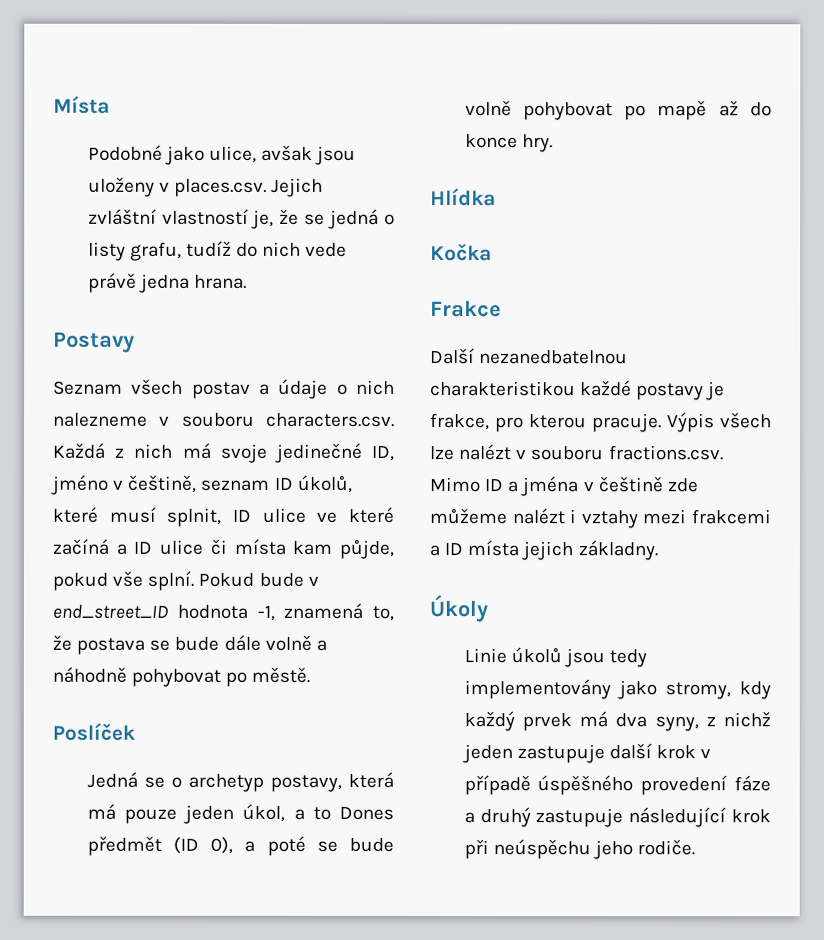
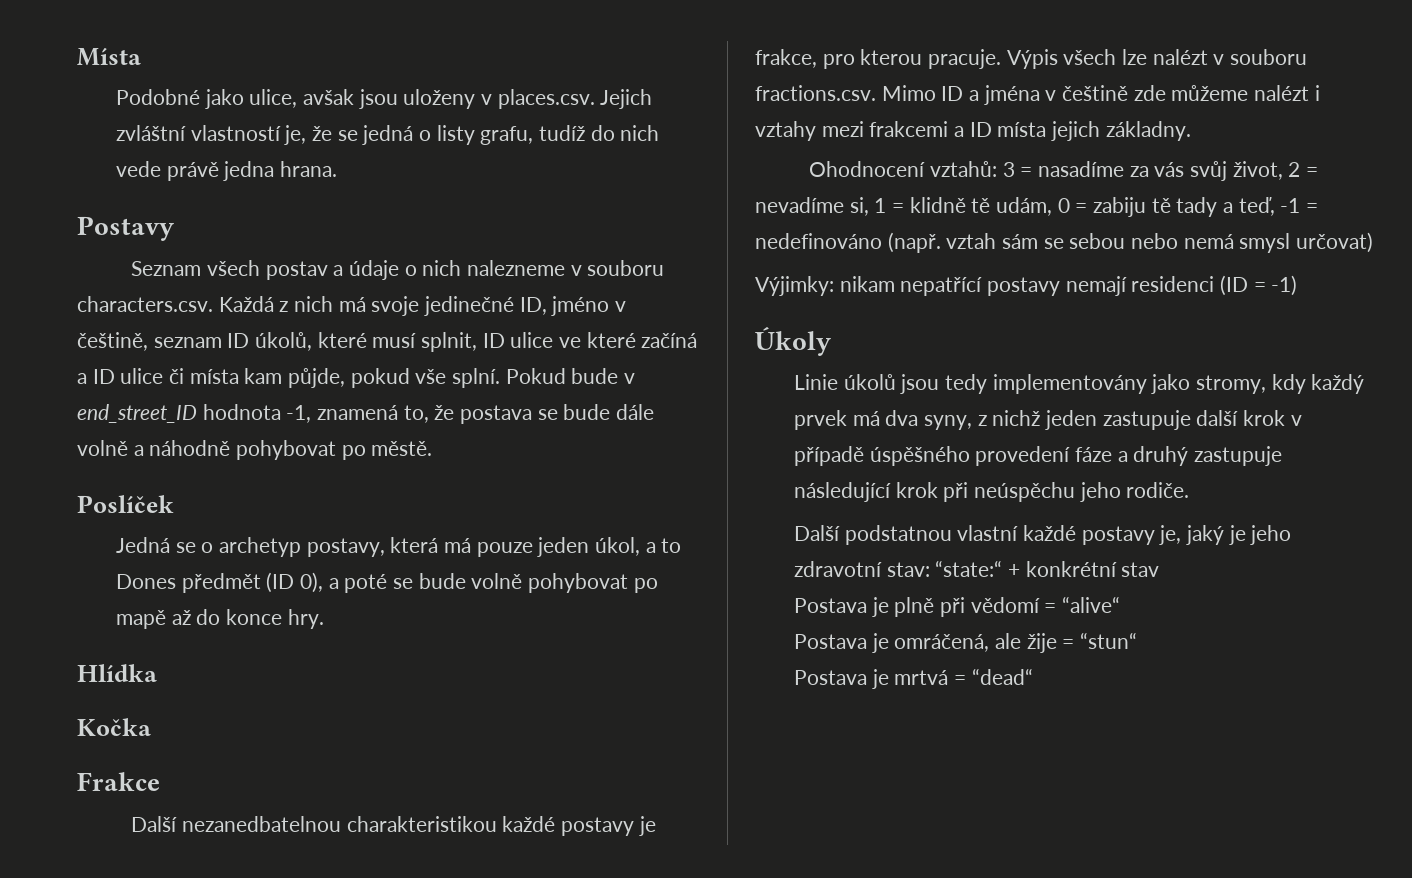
(658, 550) none -> [809,161,1319,181] [755,197,1319,217] [755,232,1374,253] [755,275,1298,296] // Ohodnocení vztahů: 3 = nasadíme za vás svůj život, 2 = nevadíme si, 1 = klidně tě udám, 0 = zabiju tě tady a teď, -1 = nedefinováno (např. vztah sám se sebou nebo nemá smysl určovat) // Výjimky: nikam nepatřící postavy nemají residenci (ID = -1)
(696, 847) none -> [793,525,1292,545] [793,560,1160,577] [793,596,1120,617] [793,632,1137,653] [793,668,1033,689] // Další podstatnou vlastní každé postavy je, jaký je jeho zdravotní stav: “state:“ + konkrétní stav // Postava je plně při vědomí = “alive“ // Postava je omráčená, ale žije = “stun“ // Postava je mrtvá = “dead“

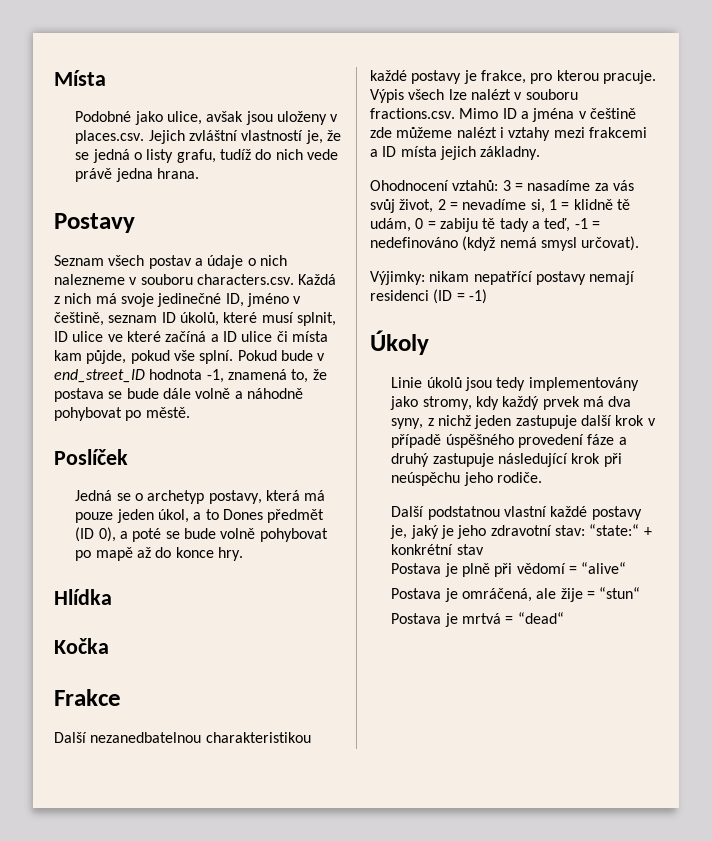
[887,232,1179,253] (např. vztah sám se sebou nebo -> [462,236,496,251] (když
[1296,232,1374,253] určovat) -> [581,236,640,251] určovat).

